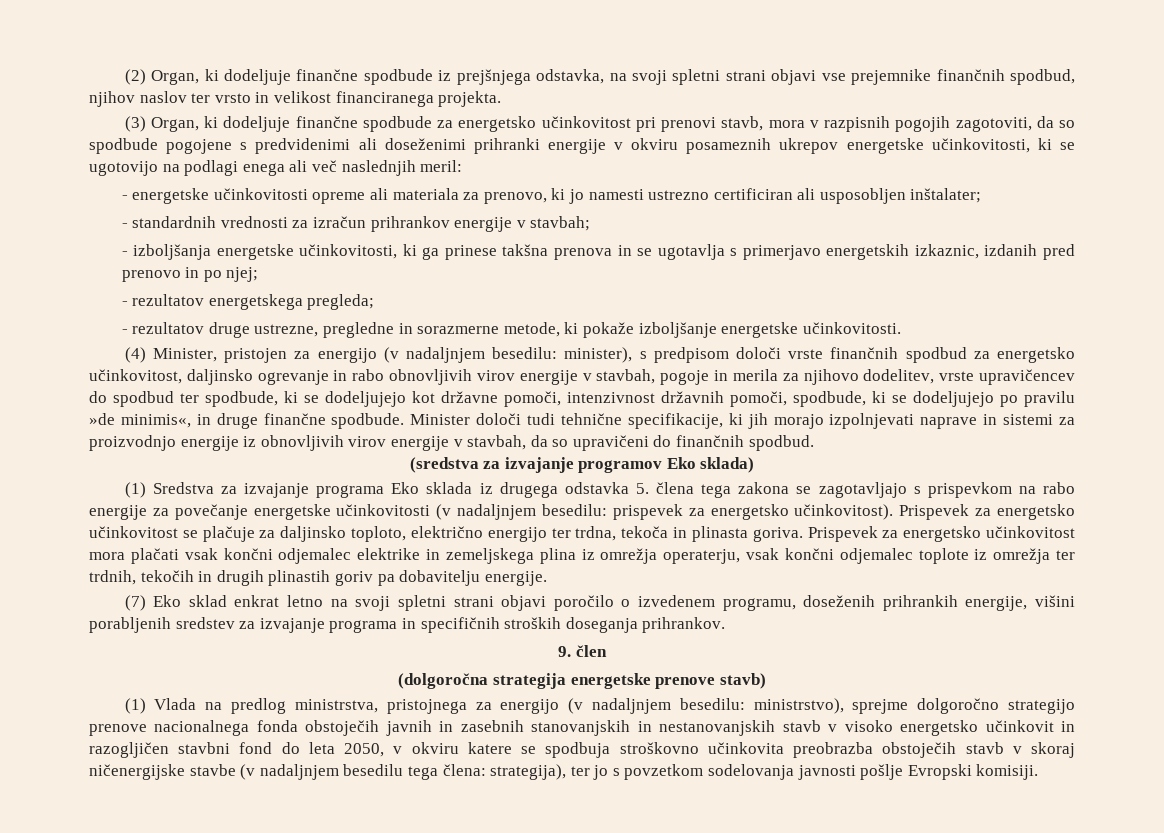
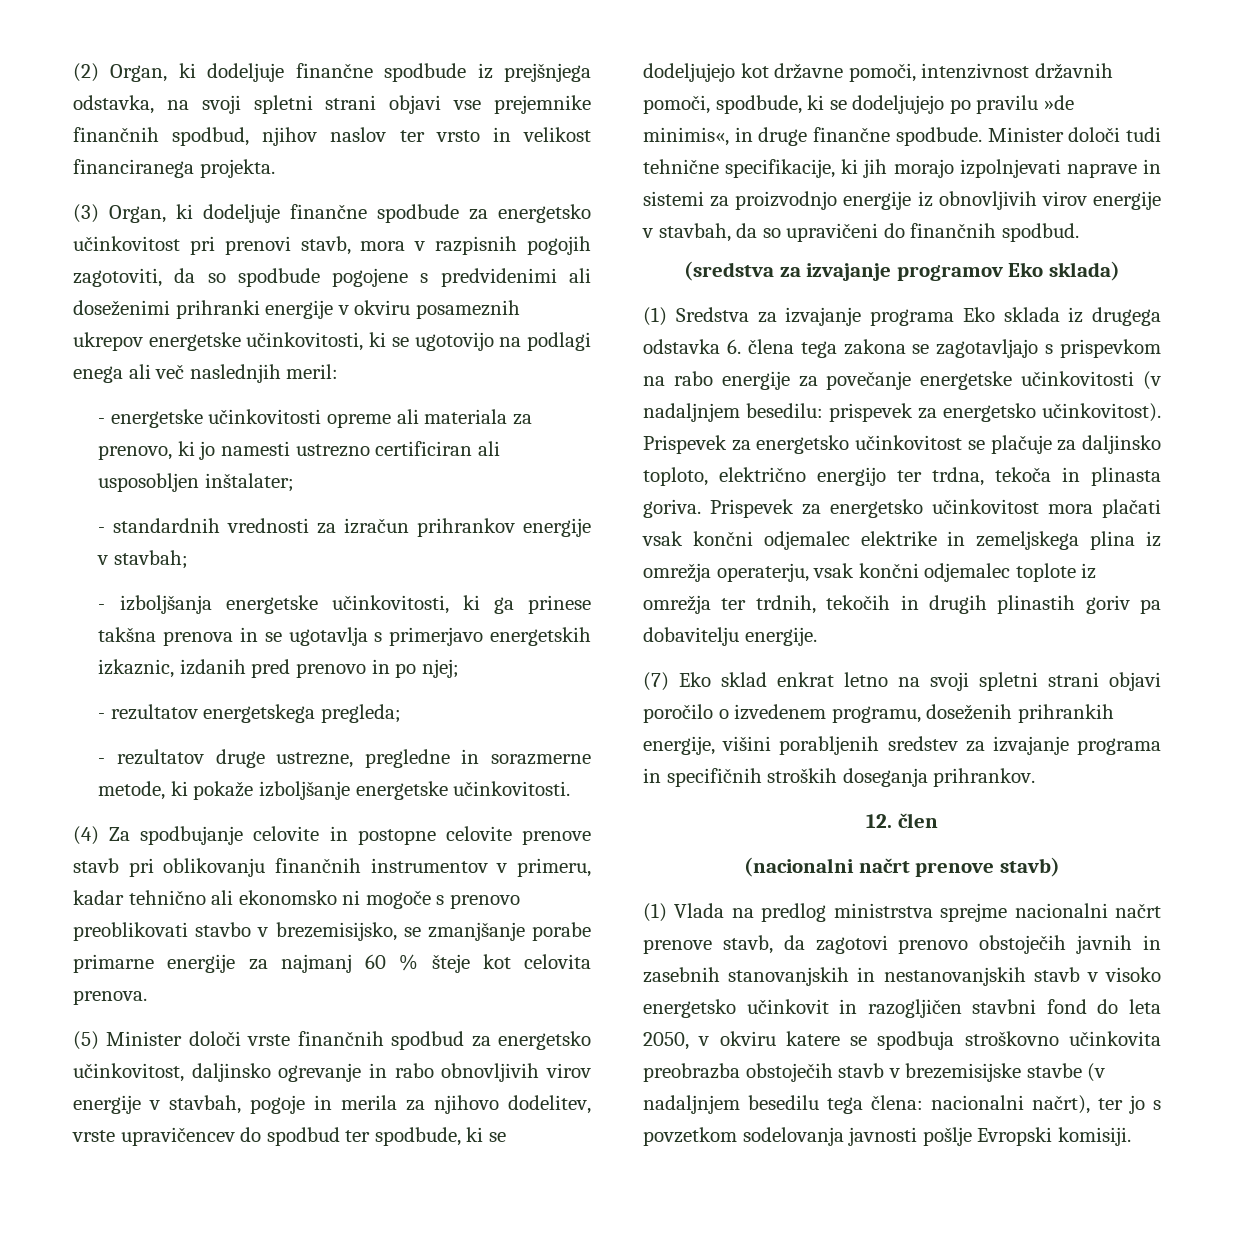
[152,347,729,363] Minister, pristojen za energijo (v nadaljnjem besedilu: minister), s predpisom -> [109,826,591,845] [73,858,591,877] [73,890,520,909] [73,922,591,941] [73,954,591,973] [73,990,147,1005] [73,1031,183,1050] Za spodbujanje celovite in postopne celovite prenove stavb pri oblikovanju finančnih instrumentov v primeru, kadar tehnično ali ekonomsko ni mogoče s prenovo preoblikovati stavbo v brezemisijsko, se zmanjšanje porabe primarne energije za najmanj 60 % šteje kot celovita prenova. // (5) Minister
[635,483,649,494] 5. -> [726,339,741,354] 6.
[558,646,572,657] 9. -> [866,814,893,828] 12.
[398,673,651,689] (dolgoročna strategija energetske -> [744,857,910,877] (nacionalni načrt
[294,698,1075,714] [89,720,298,736] ministrstva, pristojnega za energijo (v nadaljnjem besedilu: ministrstvo), sprejme dolgoročno strategijo prenove nacionalnega fonda -> [833,903,1161,922] [643,935,969,954] ministrstva sprejme nacionalni načrt prenove stavb, da zagotovi prenovo
[1031,742,1075,758] [89,764,185,780] skoraj ničenergijske -> [905,1063,1022,1082] brezemisijske
[490,764,567,780] strategija), -> [931,1095,1090,1114] nacionalni načrt),

